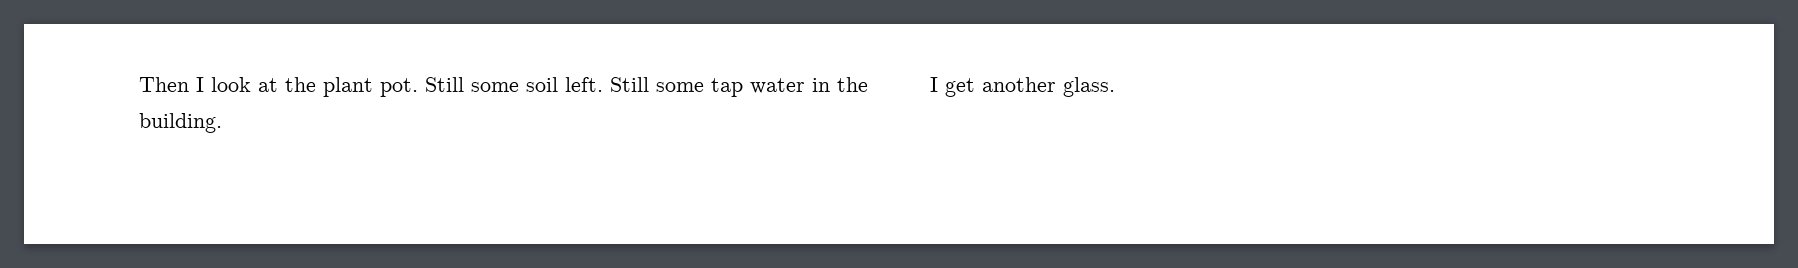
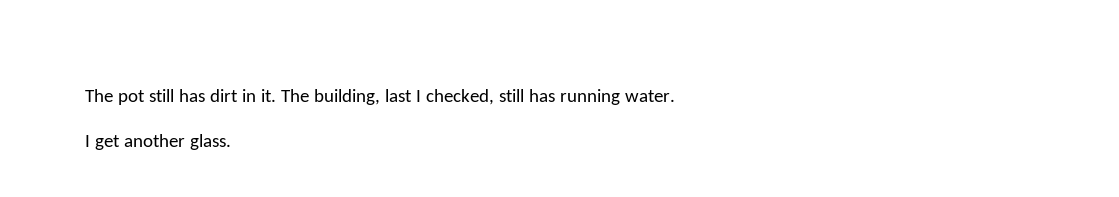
[139,77,868,97] [139,113,222,133] Then I look at the plant pot. Still some soil left. Still some tap water in the building. -> [85,89,675,105] The pot still has dirt in it. The building, last I checked, still has running water.

